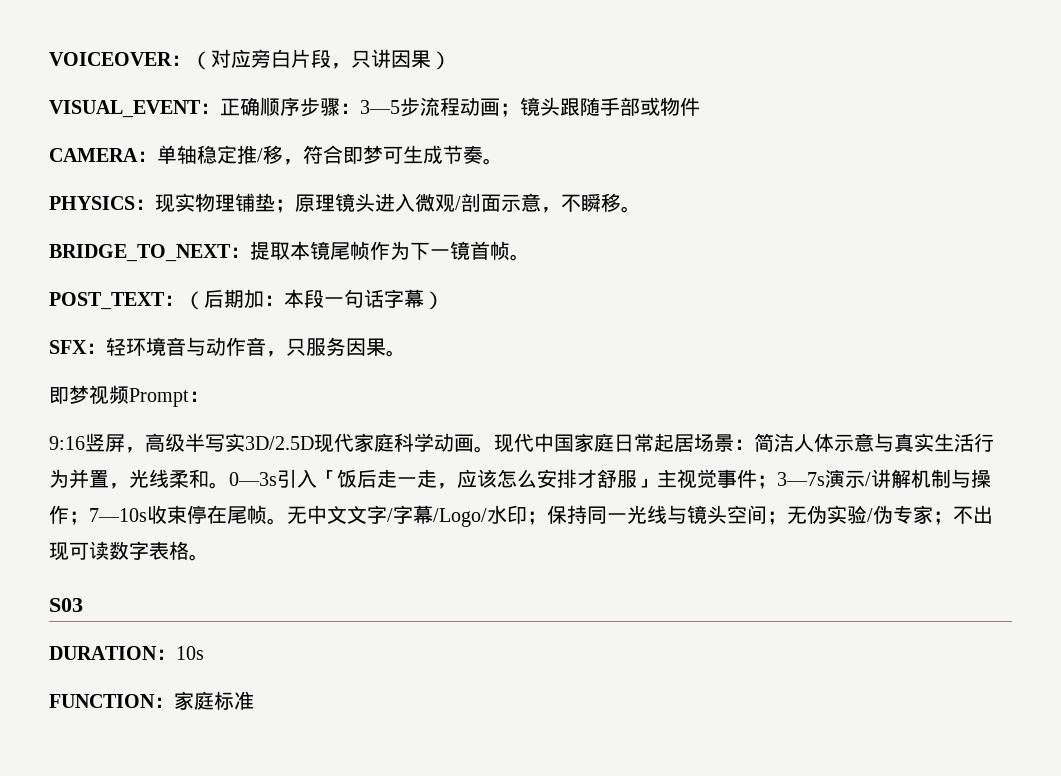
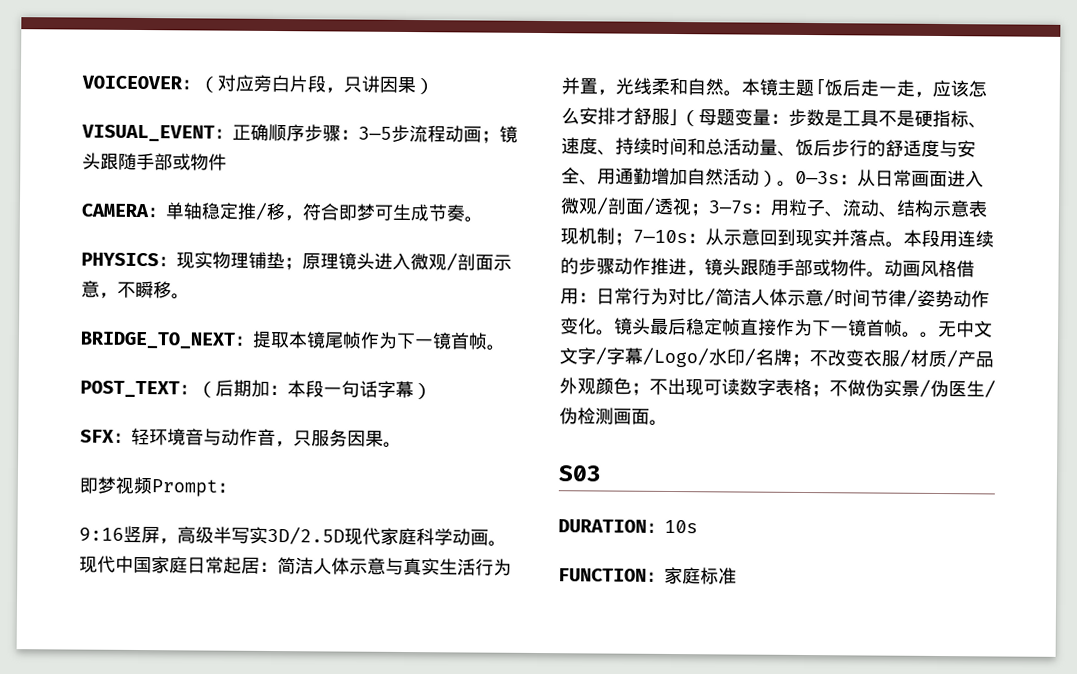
[694,434,734,452] 场景 -> (260, 565) none
[209,469,317,489] 。0—3s引入 -> [687,78,814,97] 自然。本镜主题
[657,469,991,489] [49,505,267,525] 主视觉事件；3—7s演示/讲解机制与操作；7—10s收束停在尾帧 -> [680,108,987,129] [561,137,976,158] [561,167,984,188] [560,197,988,218] [560,227,994,248] [560,257,975,278] [560,287,990,308] [560,317,921,338] （母题变量：步数是工具不是硬指标、速度、持续时间和总活动量、饭后步行的舒适度与安全、用通勤增加自然活动）。0—3s：从日常画面进入微观/剖面/透视；3—7s：用粒子、流动、结构示意表现机制；7—10s：从示意回到现实并落点。本段用连续的步骤动作推进，镜头跟随手部或物件。动画风格借用：日常行为对比/简洁人体示意/时间节律/姿势动作变化。镜头最后稳定帧直接作为下一镜首帧。
[527,505,933,525] ；保持同一光线与镜头空间；无伪实验/伪专家 -> [744,348,994,368] [559,377,632,395] /名牌；不改变衣服/材质/产品外观颜色
(189, 550) none -> [811,379,996,398] [559,407,650,425] ；不做伪实景/伪医生/伪检测画面

